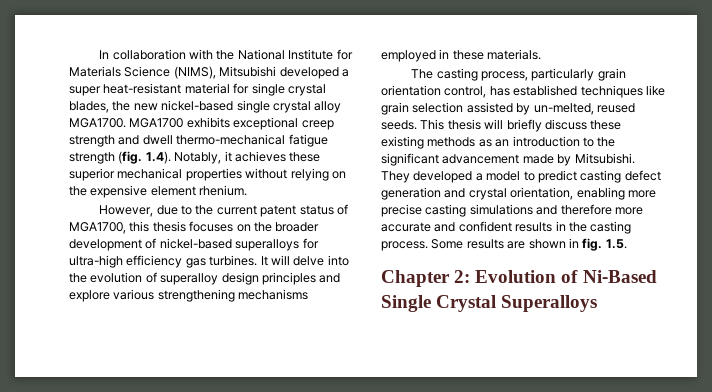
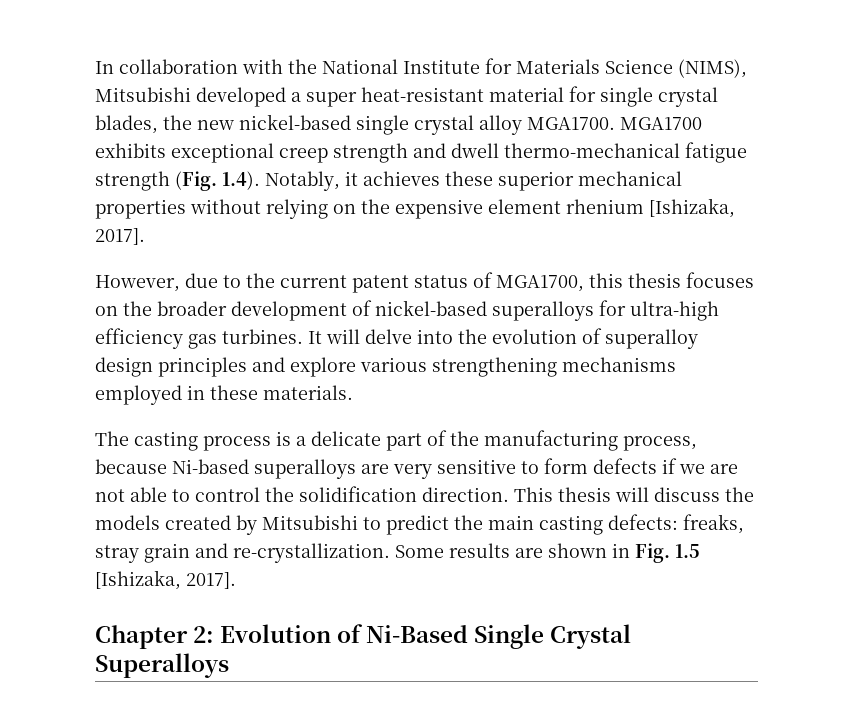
[118,151,143,164] (fig. -> [175,171,217,191] (Fig.
[199,185,248,196] rhenium. -> [566,198,735,218] [95,228,145,245] rhenium [Ishizaka, 2017].
[481,68,626,81] [381,85,665,98] [381,102,635,115] [381,119,622,132] [381,136,616,149] [381,153,635,166] [381,170,661,183] [381,187,656,200] [381,204,643,217] [381,221,632,234] [381,241,428,251] process, particularly grain orientation control, has established techniques like grain selection assisted by un-melted, reused seeds. This thesis will briefly discuss these existing methods as an introduction to the significant advancement made by Mitsubishi. They developed a model to predict casting defect generation and crystal orientation, enabling more precise casting simulations and therefore more accurate and confident results in the casting process. -> [203,430,697,451] [95,458,738,479] [95,486,754,502] [95,514,744,535] [95,543,390,563] process is a delicate part of the manufacturing process, because Ni-based superalloys are very sensitive to form defects if we are not able to control the solidification direction. This thesis will discuss the models created by Mitsubishi to predict the main casting defects: freaks, stray grain and re-crystallization.
[582,238,627,251] fig. 1.5. -> [635,543,700,563] [95,570,236,590] Fig. 1.5 [Ishizaka, 2017].

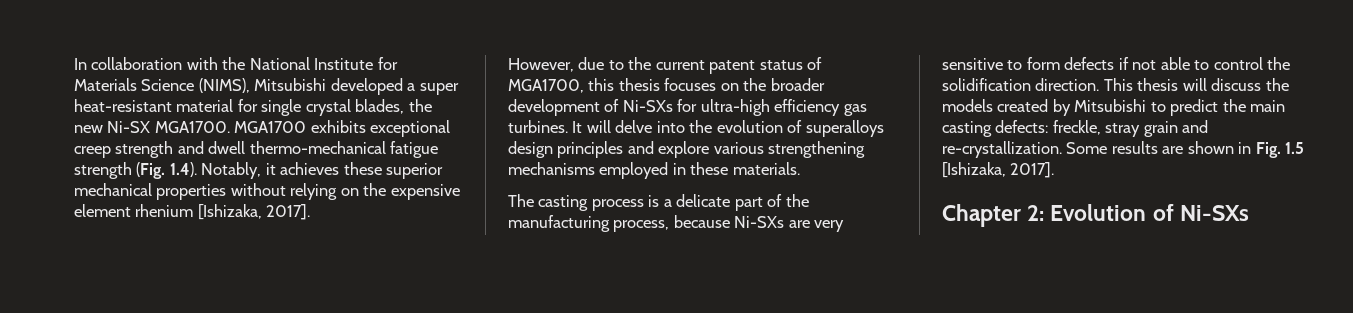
[239,114,522,135] nickel-based single crystal alloy -> [107,121,151,133] Ni-SX
[375,300,594,321] nickel-based superalloys -> [622,100,673,112] Ni-SXs
[605,329,698,349] superalloy -> [805,120,884,137] superalloys
[172,459,356,479] Ni-based superalloys -> [734,216,785,228] Ni-SXs
[679,464,738,474] we are -> (1129, 63) none
[683,514,744,534] freaks, -> [1052,120,1101,135] freckle,
[366,624,632,649] [95,653,229,678] Ni-Based Single Crystal Superalloys -> [1179,205,1249,221] Ni-SXs

